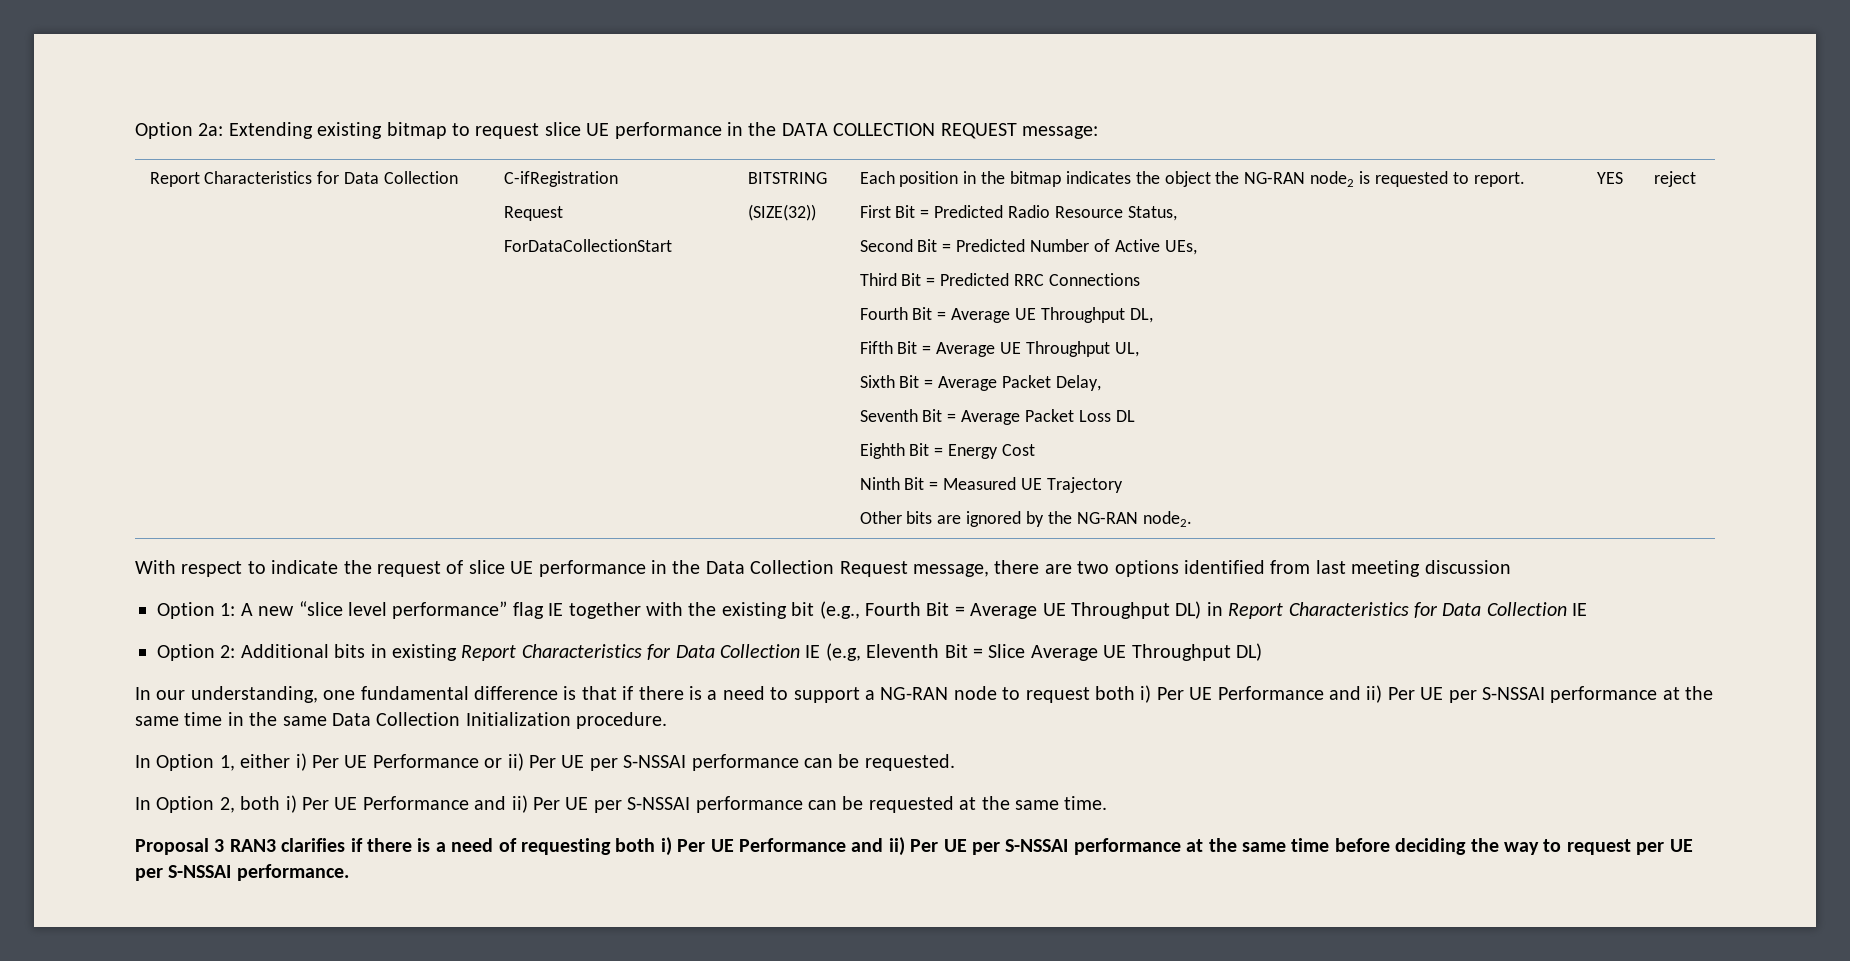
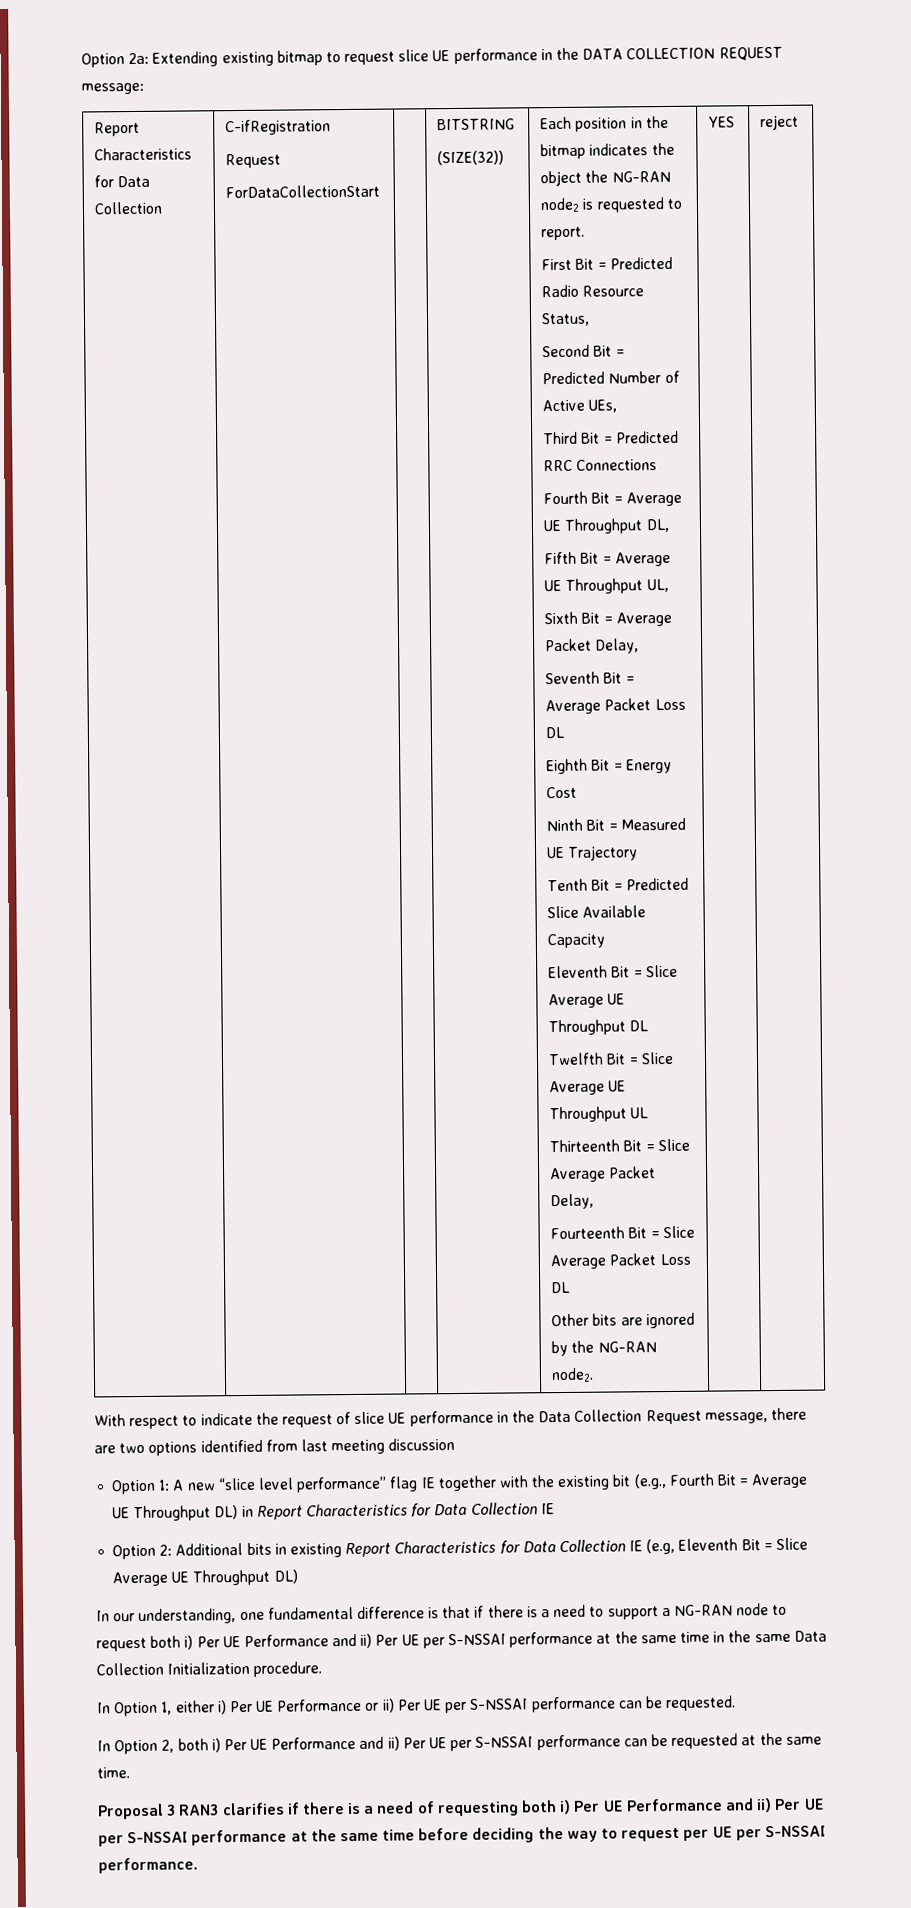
(1123, 485) none -> [547,877,689,892] [547,905,647,919] [547,933,606,949] [548,964,678,979] [548,993,626,1009] [548,1019,649,1036] [548,1051,674,1066] [549,1080,627,1096] [549,1106,649,1123] [549,1138,690,1153] [550,1166,657,1183] [550,1193,595,1210] [550,1225,695,1240] [550,1253,691,1270] [551,1281,571,1294] // Tenth Bit = Predicted Slice Available Capacity // Eleventh Bit = Slice Average UE Throughput DL // Twelfth Bit = Slice Average UE Throughput UL // Thirteenth Bit = Slice Average Packet Delay, // Fourteenth Bit = Slice Average Packet Loss DL

